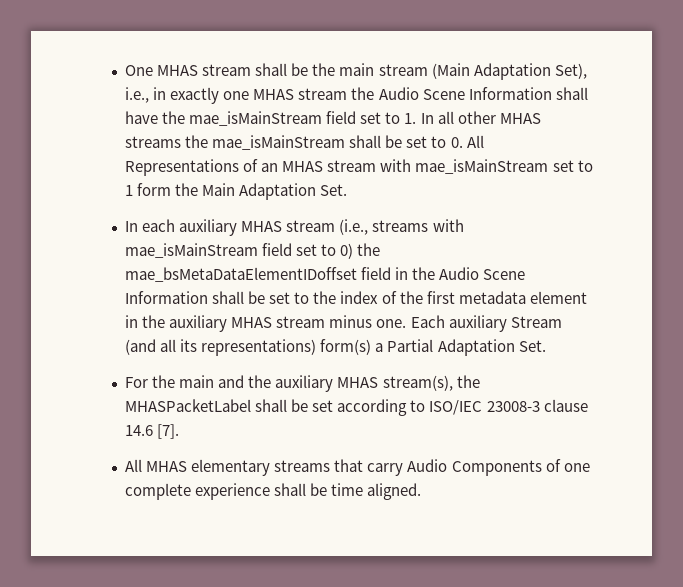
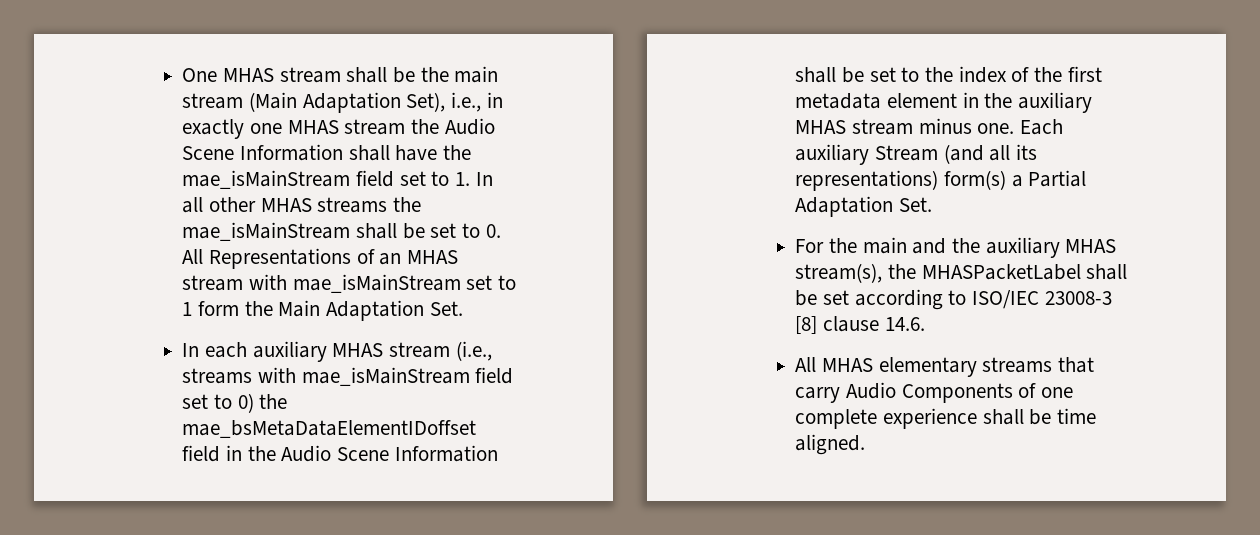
[543,399,588,412] [125,424,180,439] clause 14.6 [7]. -> [795,316,925,334] [8] clause 14.6.

